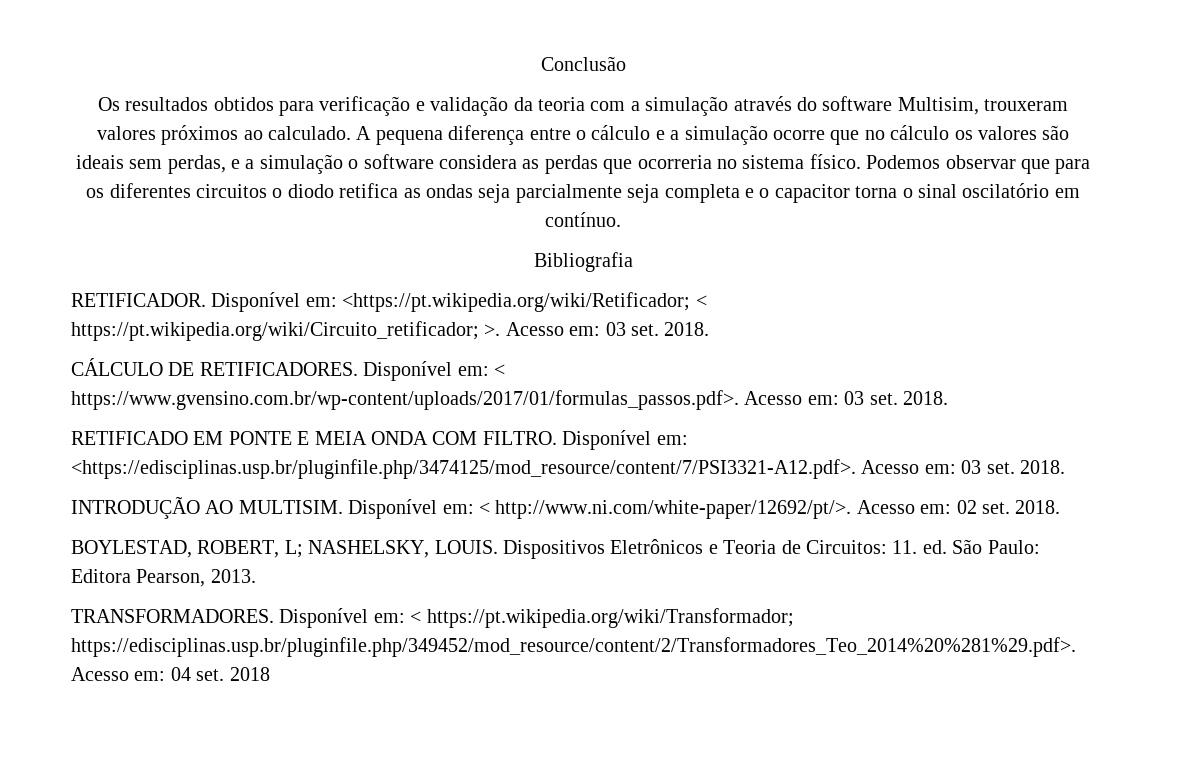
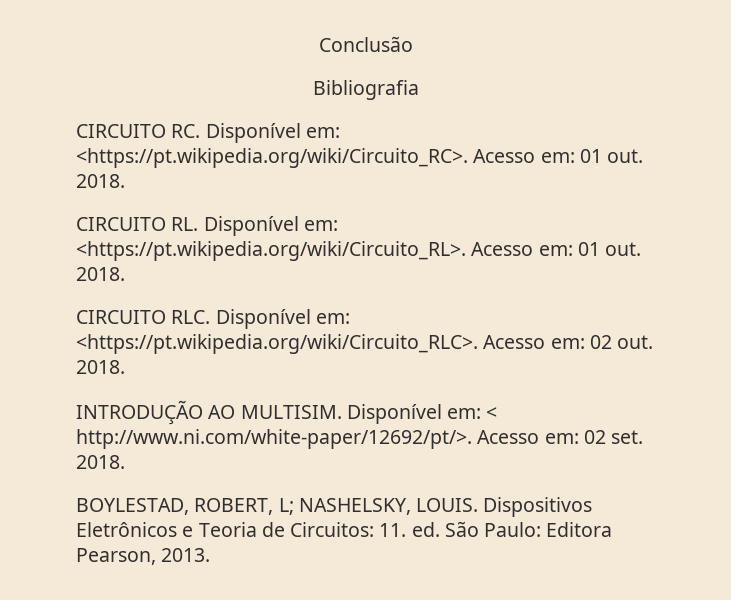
[97,96,1069,116] [96,125,1070,145] [75,154,1091,174] [86,183,1080,203] [545,212,621,227] [533,252,633,272] [71,292,707,312] [71,321,710,341] [71,358,505,381] [71,390,948,410] [71,430,688,450] [71,459,1015,479] Os resultados obtidos para verificação e validação da teoria com a simulação através do software Multisim, trouxeram valores próximos ao calculado. A pequena diferença entre o cálculo e a simulação ocorre que no cálculo os valores são ideais sem perdas, e a simulação o software considera as perdas que ocorreria no sistema físico. Podemos observar que para os diferentes circuitos o diodo retifica as ondas seja parcialmente seja completa e o capacitor torna o sinal oscilatório em contínuo. // Bibliografia // RETIFICADOR. Disponível em: <https://pt.wikipedia.org/wiki/Retificador; < https://pt.wikipedia.org/wiki/Circuito_retificador; >. Acesso em: 03 set. 2018. // CÁLCULO DE RETIFICADORES. Disponível em: < https://www.gvensino.com.br/wp-content/uploads/2017/01/formulas_passos.pdf>. Acesso em: 03 set. 2018. // RETIFICADO EM PONTE E MEIA ONDA COM FILTRO. Disponível em: <https://edisciplinas.usp.br/pluginfile.php/3474125/mod_resource/content/7/PSI3321-A12.pdf>. Acesso em: 03 set. -> [312,80,419,100] [76,123,340,143] [76,148,644,168] [76,174,125,188] [76,216,338,236] [76,241,642,261] [76,267,125,281] [76,309,350,329] [76,334,654,354] Bibliografia // CIRCUITO RC. Disponível em: <https://pt.wikipedia.org/wiki/Circuito_RC>. Acesso em: 01 out. 2018. // CIRCUITO RL. Disponível em: <https://pt.wikipedia.org/wiki/Circuito_RL>. Acesso em: 01 out. 2018. // CIRCUITO RLC. Disponível em: <https://pt.wikipedia.org/wiki/Circuito_RLC>. Acesso em: 02 out.
[71,608,794,628] [71,637,1076,657] [71,667,270,681] // TRANSFORMADORES. Disponível em: < https://pt.wikipedia.org/wiki/Transformador; https://edisciplinas.usp.br/pluginfile.php/349452/mod_resource/content/2/Transformadores_Teo_2014%20%281%29.pdf>. Acesso em: 04 set. 2018 -> (211, 555) none

